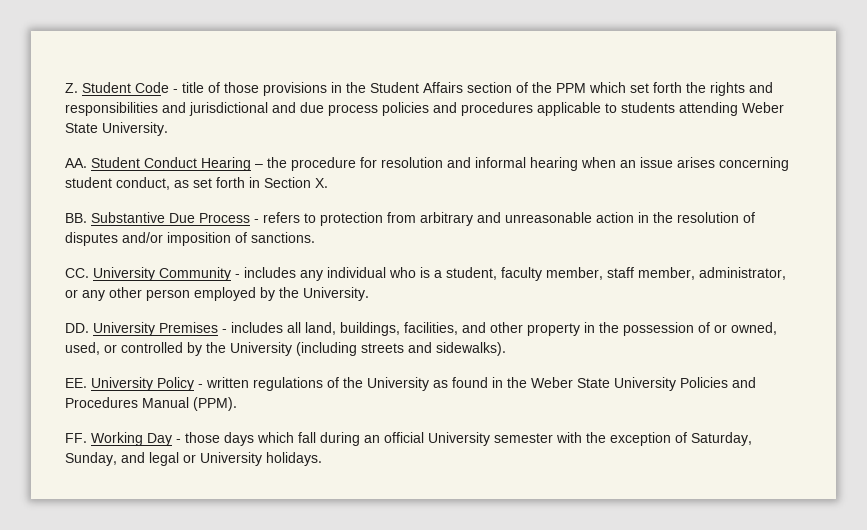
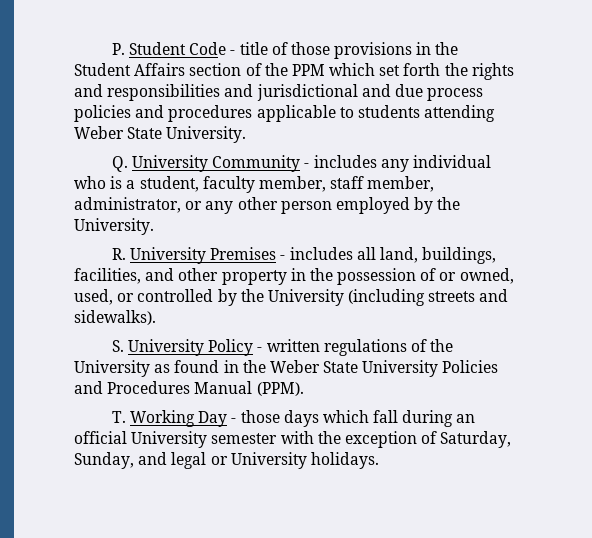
[65,83,78,93] Z. -> [111,43,125,55] P.
[65,157,789,171] [65,177,328,190] [65,212,755,226] [65,232,315,246] [65,268,89,278] AA. Student Conduct Hearing – the procedure for resolution and informal hearing when an issue arises concerning student conduct, as set forth in Section X. // BB. Substantive Due Process - refers to protection from arbitrary and unreasonable action in the resolution of disputes and/or imposition of sanctions. // CC. -> [111,156,128,172] Q.
[65,323,89,333] DD. -> [111,248,126,260] R.
[65,378,87,388] EE. -> [111,340,124,352] S.
[65,433,87,443] FF. -> [111,411,126,423] T.

